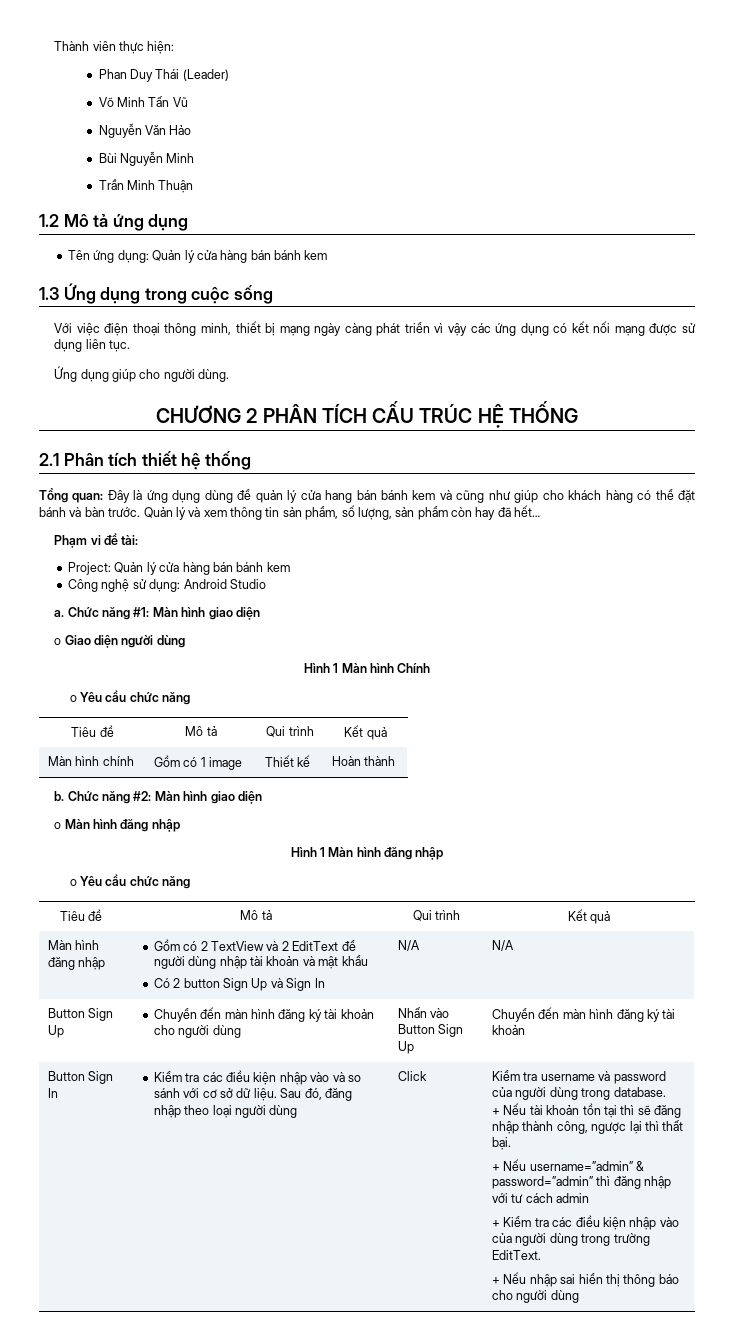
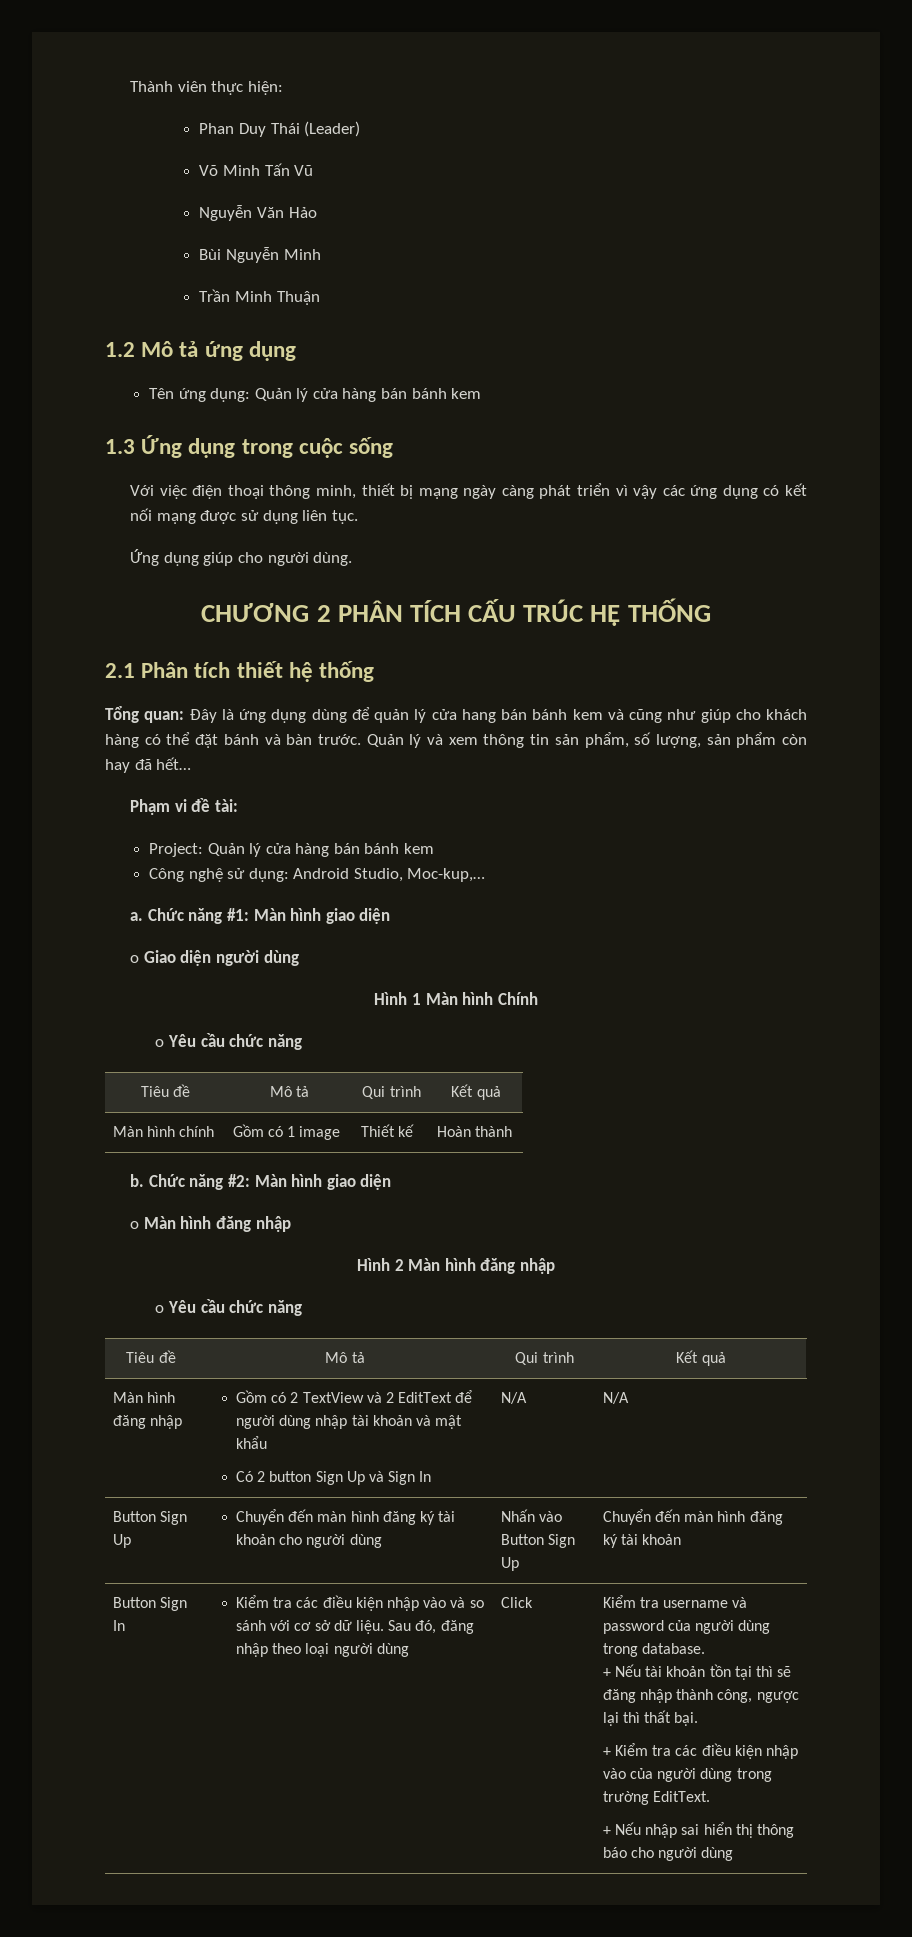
[229,579,266,589] Studio -> [353,868,486,882] Studio, Moc-kup,…
[319,847,325,857] 1 -> [394,1259,404,1271] 2
[492,1159,645,1171] [492,1176,672,1189] [492,1193,590,1203] // + Nếu username=”admin” & password=”admin” thì đăng nhập với tư cách admin -> (699, 1719) none

